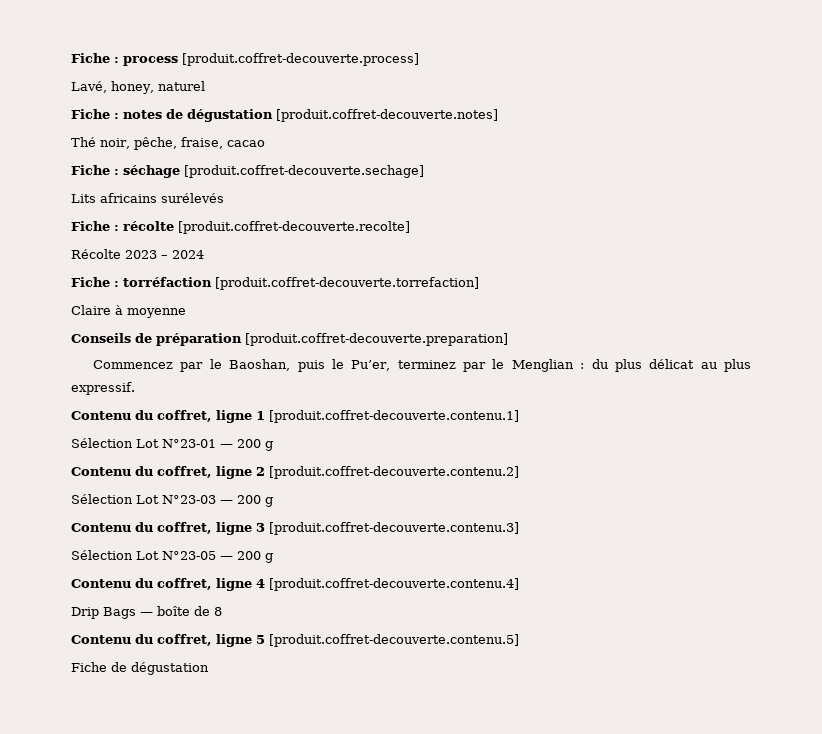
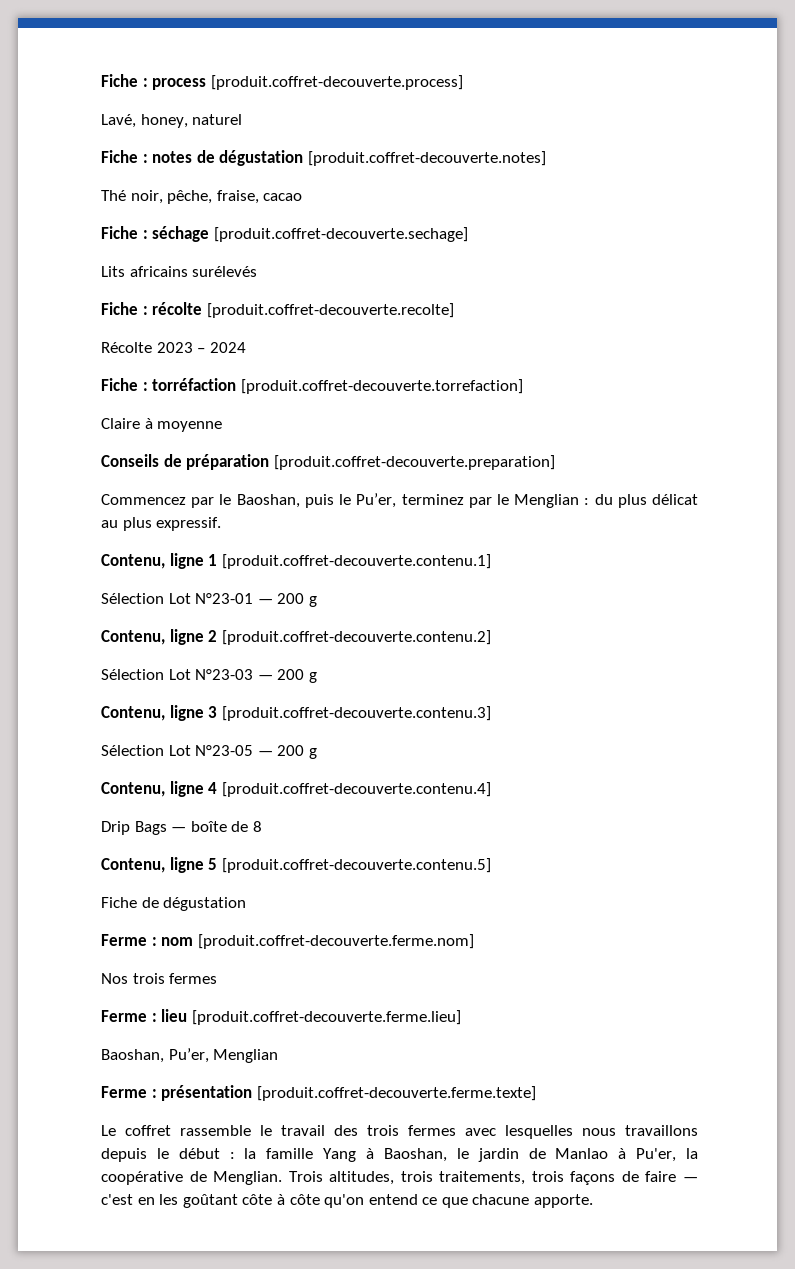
[71,410,212,422] Contenu du coffret, -> [101,554,165,569] Contenu,
[71,466,212,478] Contenu du coffret, -> [101,630,165,645] Contenu,
[71,522,212,534] Contenu du coffret, -> [101,706,165,721] Contenu,
[71,578,212,590] Contenu du coffret, -> [101,782,165,797] Contenu,
[71,634,212,646] Contenu du coffret, -> [101,858,165,873] Contenu,
(209, 668) none -> [101,934,474,949] [101,973,218,984] [101,1009,461,1025] [101,1048,279,1063] [101,1085,536,1101] [101,1125,698,1139] [101,1148,698,1162] [101,1171,698,1185] [101,1194,594,1208] // Ferme : nom [produit.coffret-decouverte.ferme.nom] // Nos trois fermes // Ferme : lieu [produit.coffret-decouverte.ferme.lieu] // Baoshan, Pu’er, Menglian // Ferme : présentation [produit.coffret-decouverte.ferme.texte] // Le coffret rassemble le travail des trois fermes avec lesquelles nous travaillons depuis le début : la famille Yang à Baoshan, le jardin de Manlao à Pu'er, la coopérative de Menglian. Trois altitudes, trois traitements, trois façons de faire — c'est en les goûtant côte à côte qu'on entend ce que chacune apporte.

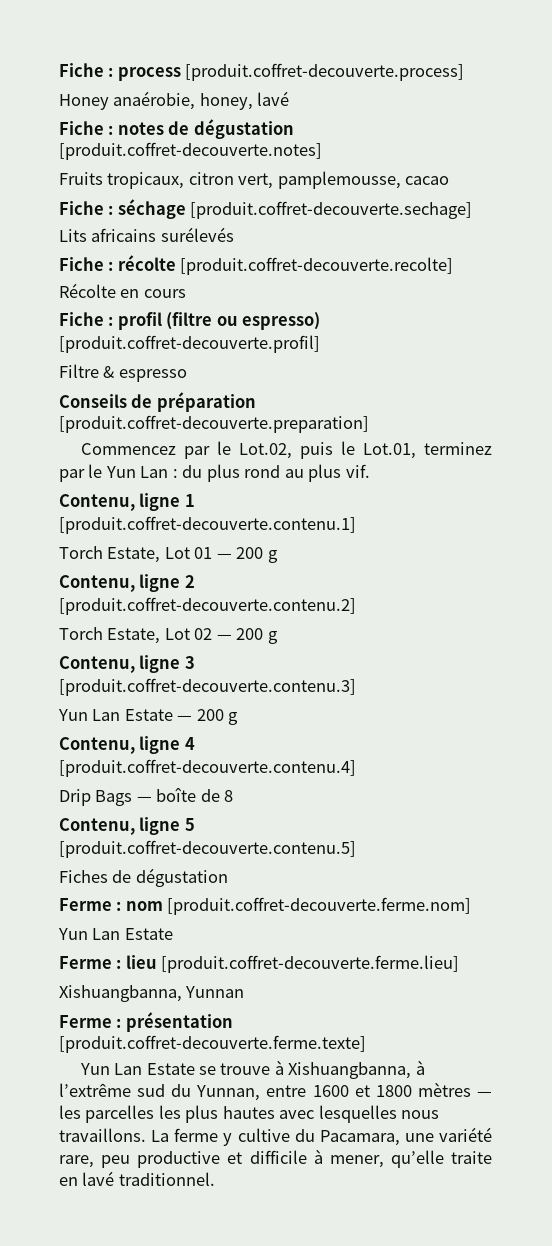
[101,114,243,128] Lavé, honey, naturel -> [59,91,290,110] Honey anaérobie, honey, lavé
[101,190,259,204] Thé noir, pêche, fraise, -> [59,171,401,189] Fruits tropicaux, citron vert, pamplemousse,
[156,342,246,353] [101,378,523,394] [101,418,223,432] 2023 – 2024 // Fiche : torréfaction [produit.coffret-decouverte.torrefaction] // Claire à moyenne -> [120,289,186,298] [59,312,321,330] [59,335,320,353] [59,364,187,382] en cours // Fiche : profil (filtre ou espresso) [produit.coffret-decouverte.profil] // Filtre & espresso
[236,494,300,508] Baoshan, -> [238,443,292,459] Lot.02,
[356,493,397,508] Pu’er, -> [362,443,416,459] Lot.01,
[514,494,580,508] Menglian -> [105,466,169,478] Yun Lan
[652,494,698,505] délicat -> [244,465,281,478] rond
[156,517,222,531] expressif. -> [345,464,370,478] vif.
[101,593,254,604] Sélection Lot N°23-01 -> [59,546,213,563] Torch Estate, Lot 01
[101,669,254,680] Sélection Lot N°23-03 -> [59,627,213,644] Torch Estate, Lot 02
[101,745,254,756] Sélection Lot N°23-05 -> [58,709,173,721] Yun Lan Estate
[101,897,137,908] Fiche -> [59,870,108,883] Fiches
[101,973,218,984] Nos trois fermes -> [58,928,173,940] Yun Lan Estate
[101,1048,279,1063] Baoshan, Pu’er, Menglian -> [59,985,245,1002] Xishuangbanna, Yunnan
[101,1125,698,1139] [101,1148,698,1162] [101,1171,698,1185] [101,1194,594,1208] Le coffret rassemble le travail des trois fermes avec lesquelles nous travaillons depuis le début : la famille Yang à Baoshan, le jardin de Manlao à Pu'er, la coopérative de Menglian. Trois altitudes, trois traitements, trois façons de faire — c'est en les goûtant côte à côte qu'on entend ce que chacune apporte. -> [79,1060,425,1079] [59,1082,492,1101] [59,1105,440,1123] [59,1127,492,1146] [59,1149,492,1168] [59,1171,215,1186] Yun Lan Estate se trouve à Xishuangbanna, à l’extrême sud du Yunnan, entre 1600 et 1800 mètres — les parcelles les plus hautes avec lesquelles nous travaillons. La ferme y cultive du Pacamara, une variété rare, peu productive et difficile à mener, qu’elle traite en lavé traditionnel.

